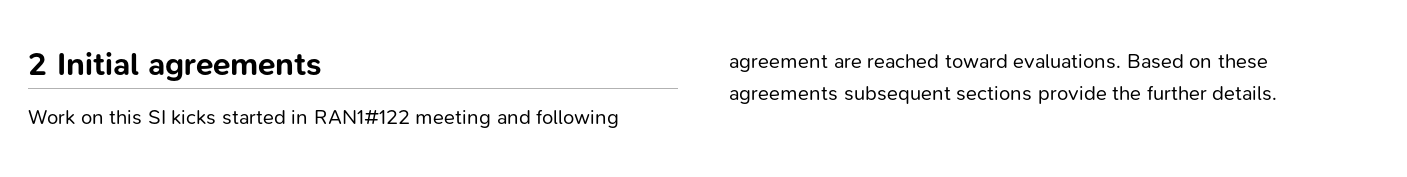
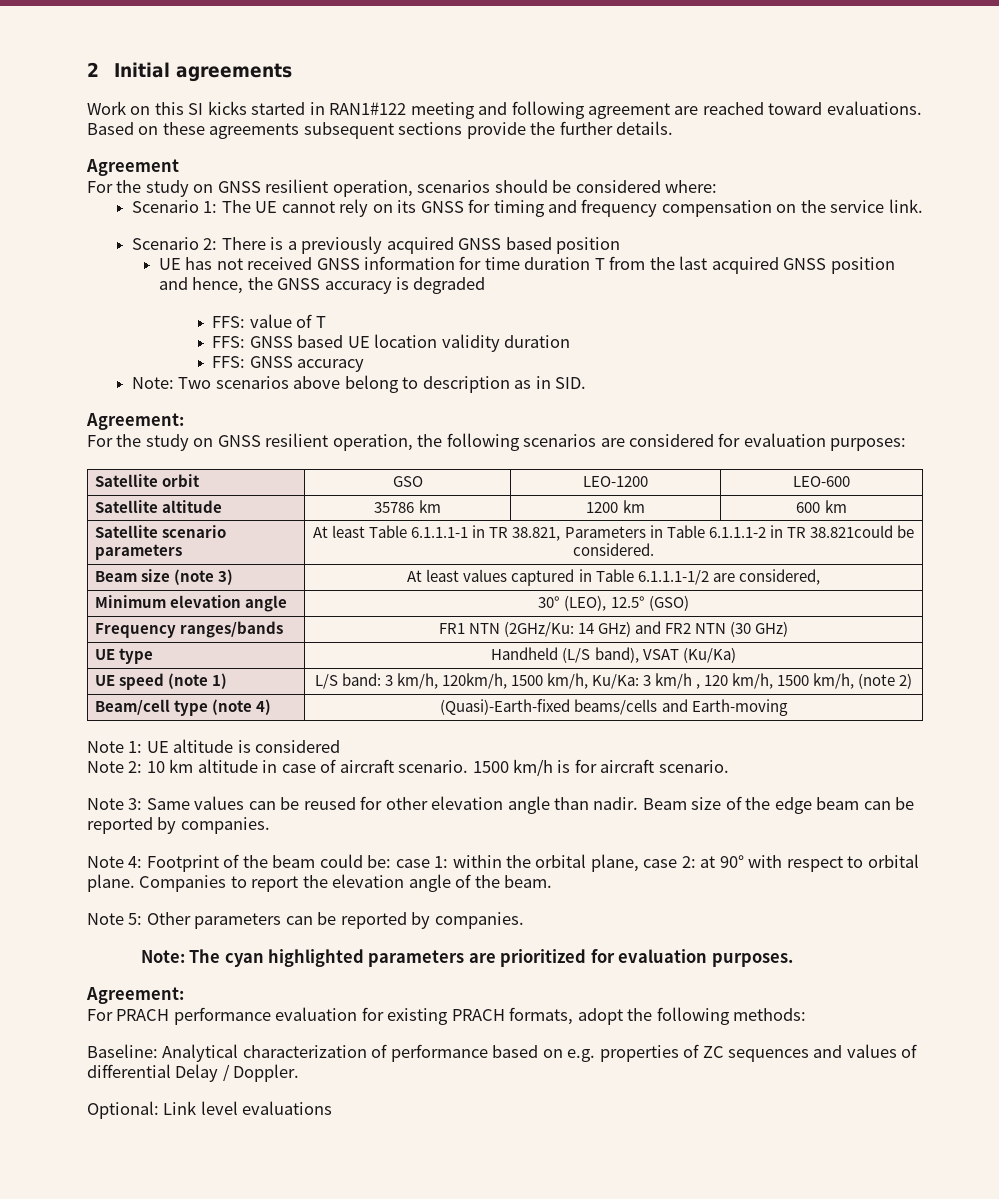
(1278, 93) none -> [86,159,179,176] [87,179,718,197] [131,199,923,217] [131,236,621,254] [158,256,895,274] [158,277,486,294] [212,314,326,328] [212,334,571,352] [212,356,365,372] [131,375,587,393] [86,413,184,430] [87,433,907,451] [95,474,201,487] [392,476,423,487] [583,476,648,487] [793,476,850,487] [95,500,223,513] [374,500,441,513] [586,500,645,513] [796,500,847,513] [95,525,227,538] [95,544,183,560] [313,525,914,541] [573,543,654,556] [95,569,234,585] [407,569,820,586] [95,595,288,612] [538,595,689,611] [95,621,284,638] [438,621,789,637] [95,648,154,664] [491,647,736,663] [95,673,228,690] [314,673,913,689] [95,699,272,716] [440,699,788,716] [87,739,341,753] [87,759,729,776] [87,796,915,814] [87,817,270,834] [87,854,919,872] [87,874,553,892] [87,912,524,929] [140,949,793,967] [86,987,184,1004] [87,1007,807,1025] [87,1044,918,1062] [87,1064,300,1082] [87,1101,333,1119] // Agreement // For the study on GNSS resilient operation, scenarios should be considered where: // Scenario 1: The UE cannot rely on its GNSS for timing and frequency compensation on the service link. // Scenario 2: There is a previously acquired GNSS based position // UE has not received GNSS information for time duration T from the last acquired GNSS position and hence, the GNSS accuracy is degraded // FFS: value of T // FFS: GNSS based UE location validity duration // FFS: GNSS accuracy // Note: Two scenarios above belong to description as in SID. // Agreement: // For the study on GNSS resilient operation, the following scenarios are considered for evaluation purposes: // Satellite orbit | GSO | LEO-1200 | LEO-600 // Satellite altitude | 35786 km | 1200 km | 600 km // Satellite scenario parameters | At least Table 6.1.1.1-1 in TR 38.821, Parameters in Table 6.1.1.1-2 in TR 38.821could be considered. // Beam size (note 3) | At least values captured in Table 6.1.1.1-1/2 are considered, // Minimum elevation angle | 30° (LEO), 12.5° (GSO) // Frequency ranges/bands | FR1 NTN (2GHz/Ku: 14 GHz) and FR2 NTN (30 GHz) // UE type | Handheld (L/S band), VSAT (Ku/Ka) // UE speed (note 1) | L/S band: 3 km/h, 120km/h, 1500 km/h, Ku/Ka: 3 km/h , 120 km/h, 1500 km/h, (note 2) // Beam/cell type (note 4) | (Quasi)-Earth-fixed beams/cells and Earth-moving // Note 1: UE altitude is considered // Note 2: 10 km altitude in case of aircraft scenario. 1500 km/h is for aircraft scenario. // Note 3: Same values can be reused for other elevation angle than nadir. Beam size of the edge beam can be reported by companies. // Note 4: Footprint of the beam could be: case 1: within the orbital plane, case 2: at 90° with respect to orbital plane. Companies to report the elevation angle of the beam. // Note 5: Other parameters can be reported by companies. // Note: The cyan highlighted parameters are prioritized for evaluation purposes. // Agreement: // For PRACH performance evaluation for existing PRACH formats, adopt the following methods: // Baseline: Analytical characterization of performance based on e.g. properties of ZC sequences and values of differential Delay / Doppler. // Optional: Link level evaluations

